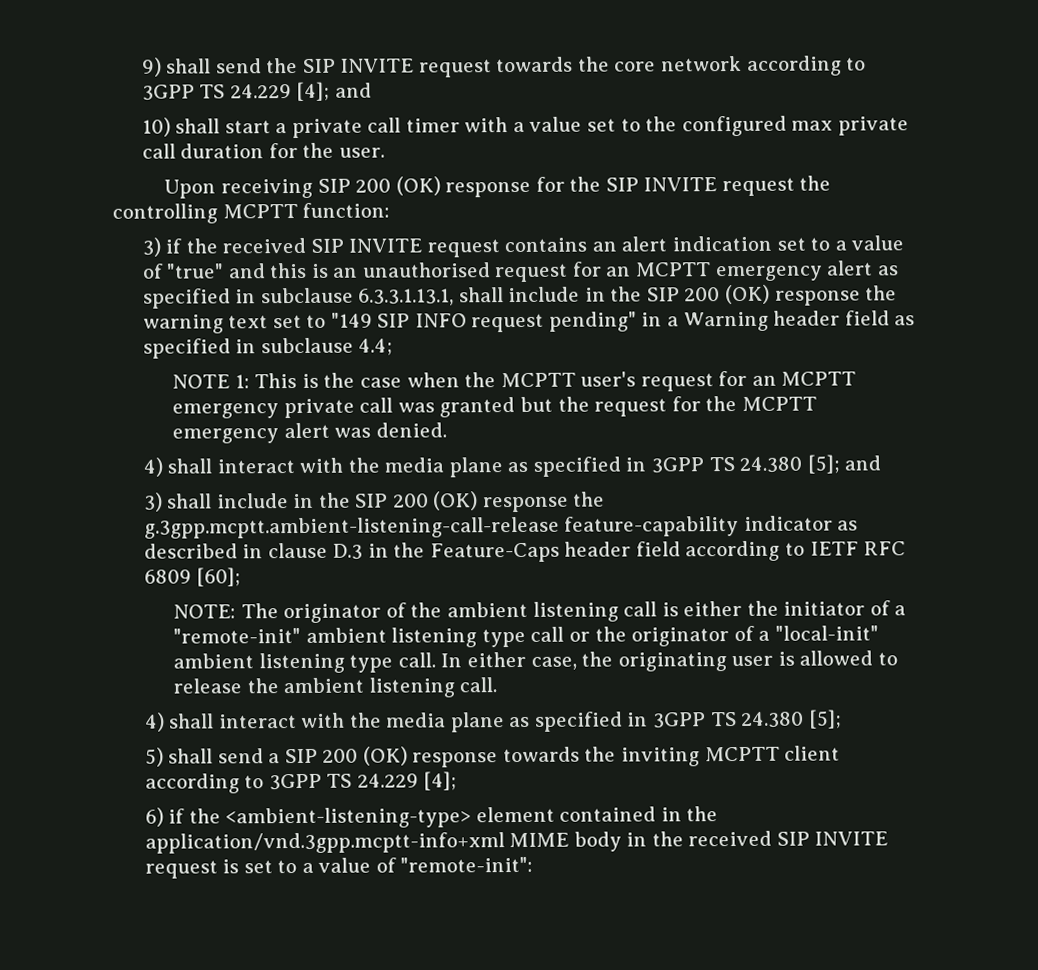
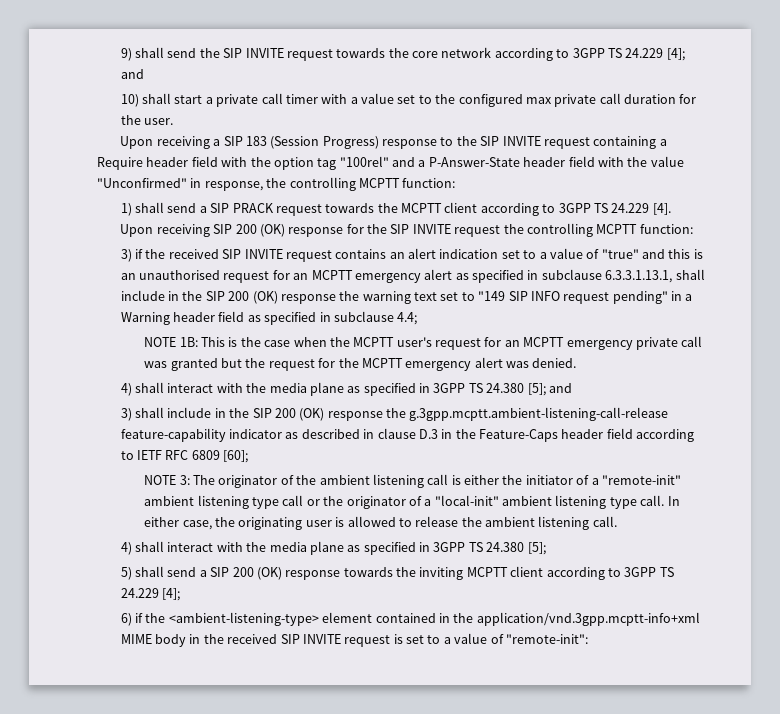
(385, 152) none -> [120,136,667,149] [97,156,684,170] [97,177,456,191] [120,202,671,216] // Upon receiving a SIP 183 (Session Progress) response to the SIP INVITE request containing a Require header field with the option tag "100rel" and a P-Answer-State header field with the value "Unconfirmed" in response, the controlling MCPTT function: // 1) shall send a SIP PRACK request towards the MCPTT client according to 3GPP TS 24.229 [4].
[234,374,250,389] 1: -> [179,337,198,347] 1B:
[173,604,237,619] NOTE: -> [144,475,190,485] NOTE 3:

